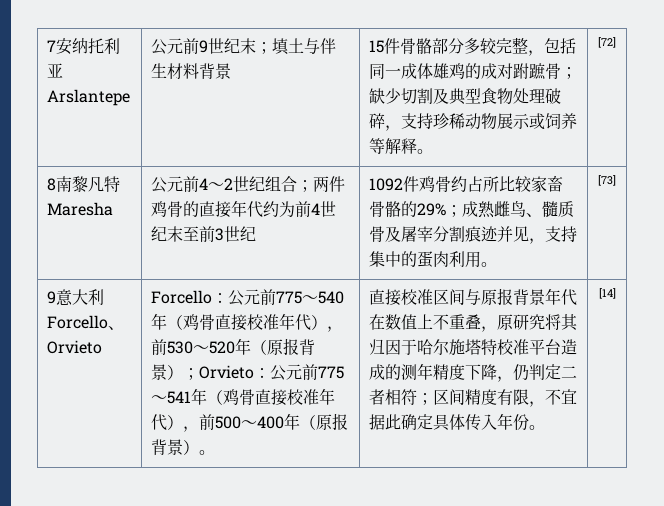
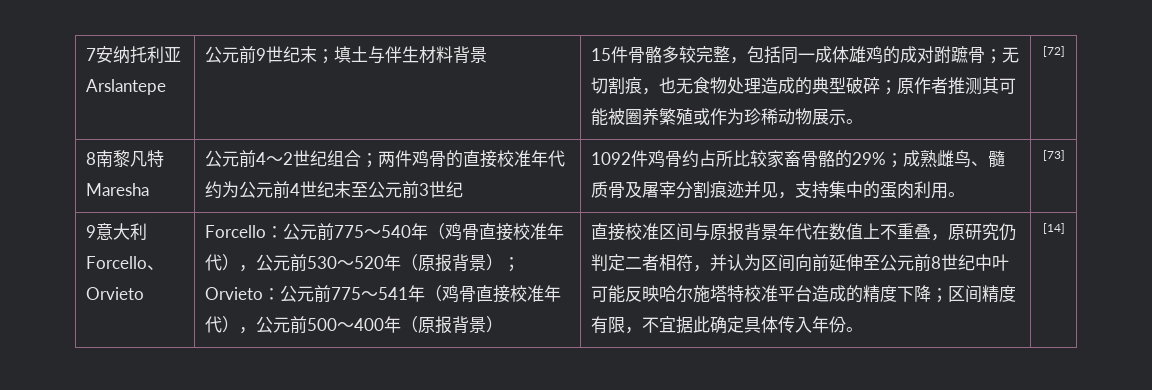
[431,38,464,54] 部分 -> (663, 54) none
[368,88,561,105] [368,113,577,131] [368,138,417,154] 缺少切割及典型食物处理破碎，支持珍稀动物展示或饲养等解释 -> [1002,47,1020,63] [591,77,1017,95] [591,108,847,126] 无切割痕，也无食物处理造成的典型破碎；原作者推测其可能被圈养繁殖或作为珍稀动物展示
(231, 209) none -> [497,150,532,167] 校准
(295, 209) none -> [239,181,274,198] 公元
(199, 233) none -> [368,181,403,198] 公元
(343, 329) none -> [256,254,291,271] 公元
(199, 429) none -> [256,316,291,333] 公元
[198,450,215,455] 。 -> (504, 324) none
[544,314,578,331] [368,339,417,355] 将其归因于 -> [999,223,1017,241] [591,254,1010,272] [591,285,660,303] 仍判定二者相符，并认为区间向前延伸至公元前8世纪中叶可能反映
[400,363,433,380] 测年 -> (864, 294) none
[496,364,577,382] [368,389,417,405] ，仍判定二者相符 -> (932, 293) none

